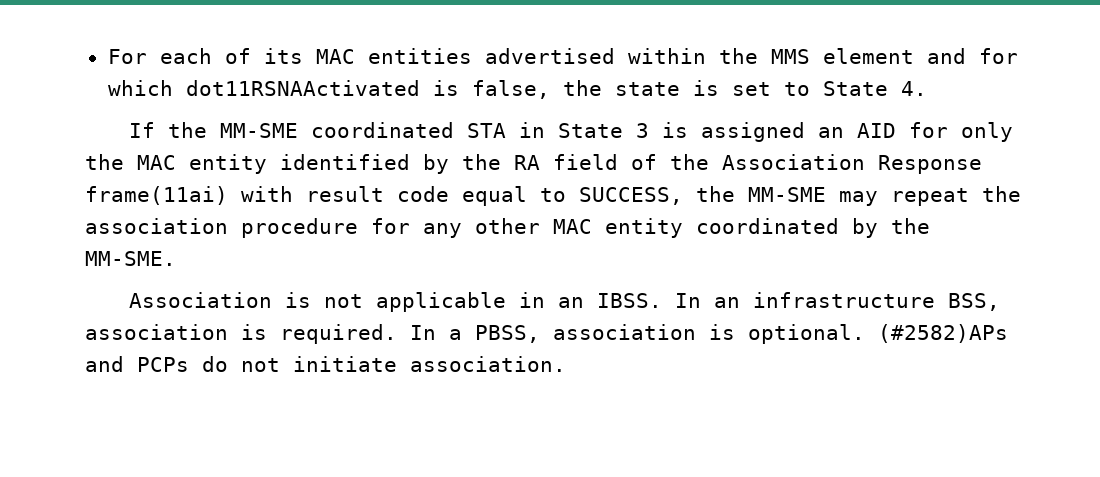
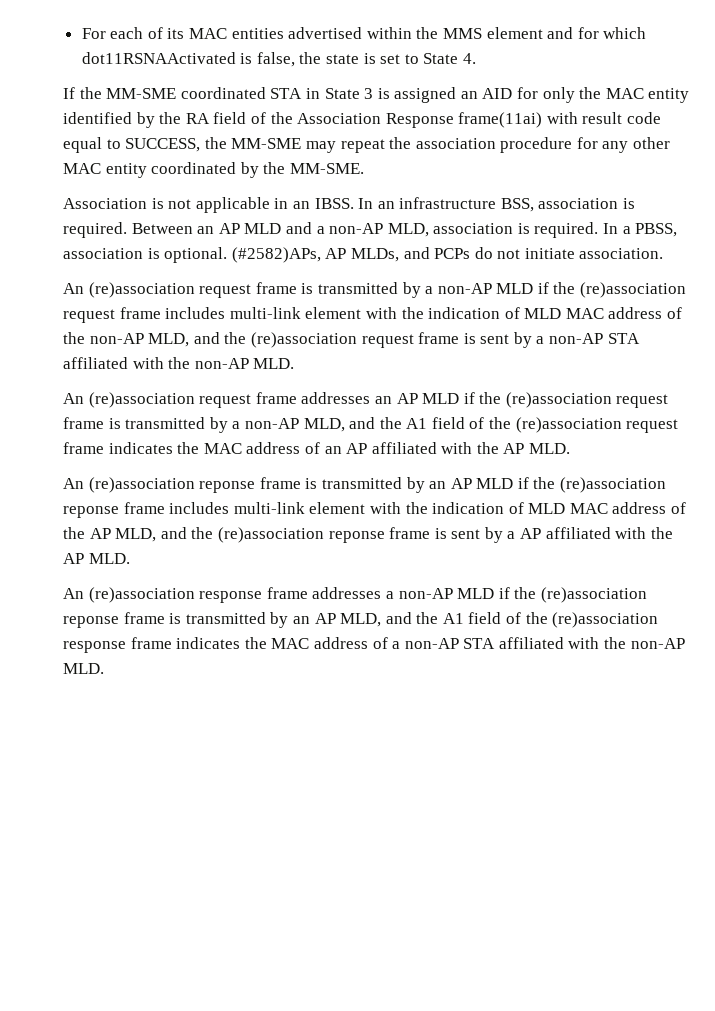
(397, 334) none -> [131,222,599,238] Between an AP MLD and a non-AP MLD, association is required.
[878,324,1008,343] (#2582)APs -> [231,247,399,263] (#2582)APs, AP MLDs,
(566, 364) none -> [63,282,687,298] [63,307,683,323] [63,332,640,348] [63,357,295,369] [63,392,669,408] [63,417,679,433] [63,442,571,454] [63,477,667,493] [63,502,687,518] [63,527,673,543] [63,553,130,564] [63,587,647,603] [63,612,659,628] [63,637,685,653] [63,663,104,674] // An (re)association request frame is transmitted by a non-AP MLD if the (re)association request frame includes multi-link element with the indication of MLD MAC address of the non-AP MLD, and the (re)association request frame is sent by a non-AP STA affiliated with the non-AP MLD. // An (re)association request frame addresses an AP MLD if the (re)association request frame is transmitted by a non-AP MLD, and the A1 field of the (re)association request frame indicates the MAC address of an AP affiliated with the AP MLD. // An (re)association reponse frame is transmitted by an AP MLD if the (re)association reponse frame includes multi-link element with the indication of MLD MAC address of the AP MLD, and the (re)association reponse frame is sent by a AP affiliated with the AP MLD. // An (re)association response frame addresses a non-AP MLD if the (re)association reponse frame is transmitted by an AP MLD, and the A1 field of the (re)association response frame indicates the MAC address of a non-AP STA affiliated with the non-AP MLD.

